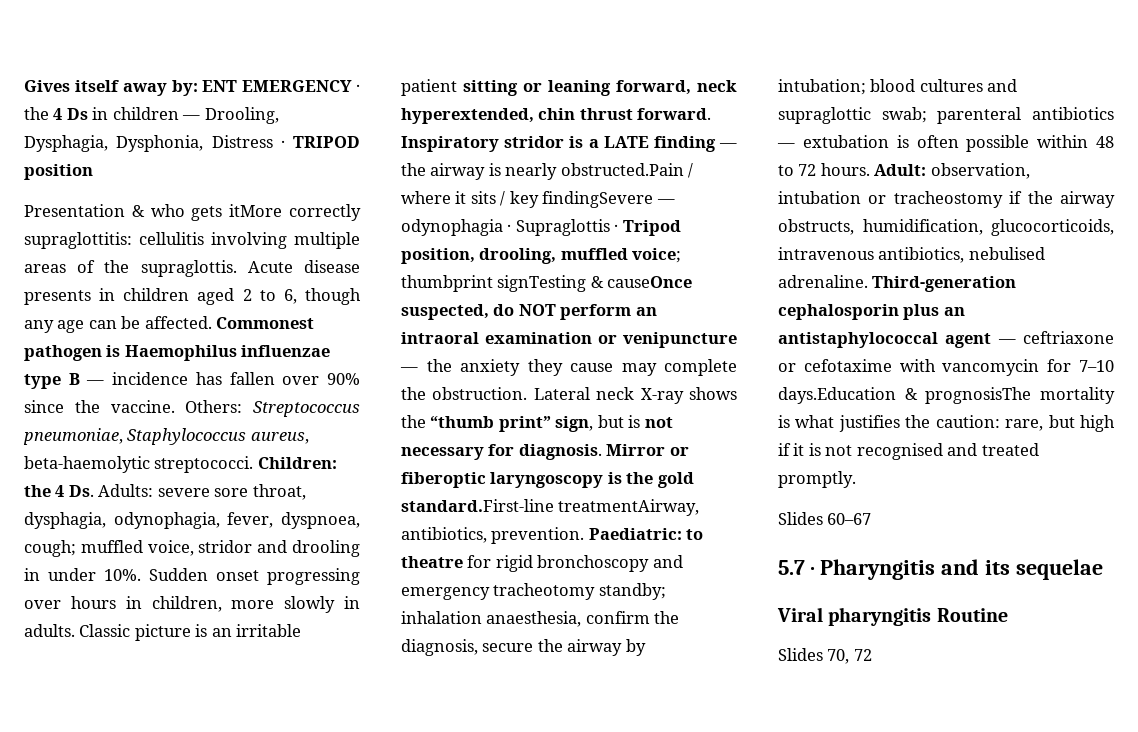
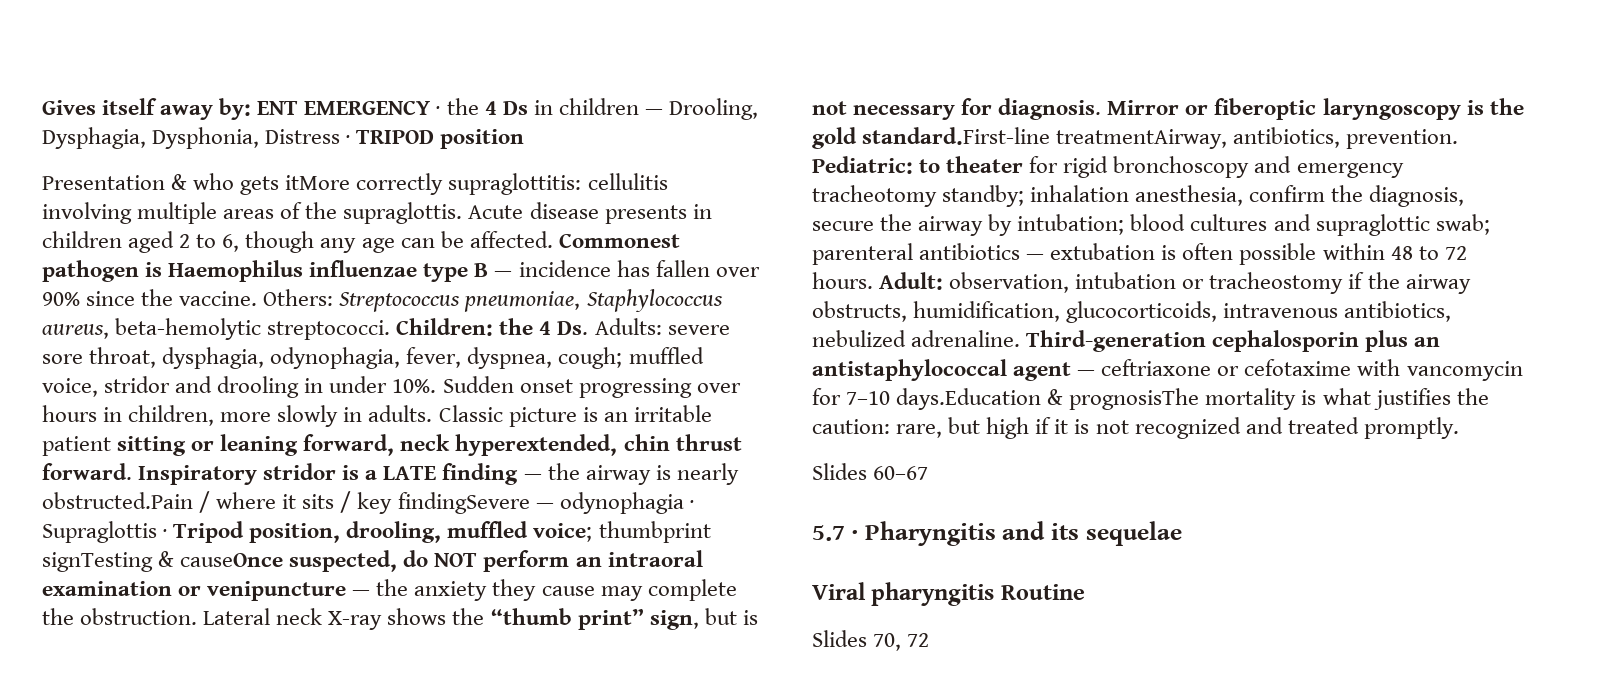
[24,456,150,473] beta-haemolytic -> [115,318,262,340] beta-hemolytic
[281,512,360,529] dyspnoea, -> [467,347,553,369] dyspnea,
[588,528,704,540] [401,556,463,568] Paediatric: to theatre -> [812,156,1024,174] Pediatric: to theater
[486,611,582,627] anaesthesia, -> [1135,185,1244,206] anesthesia,
[968,247,1045,260] nebulised -> [812,330,906,347] nebulized
[856,443,943,460] recognised -> [1134,417,1241,439] recognized

